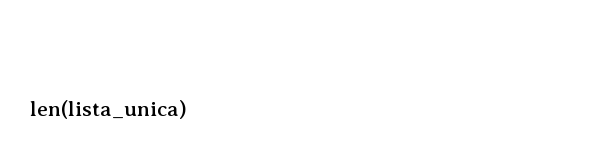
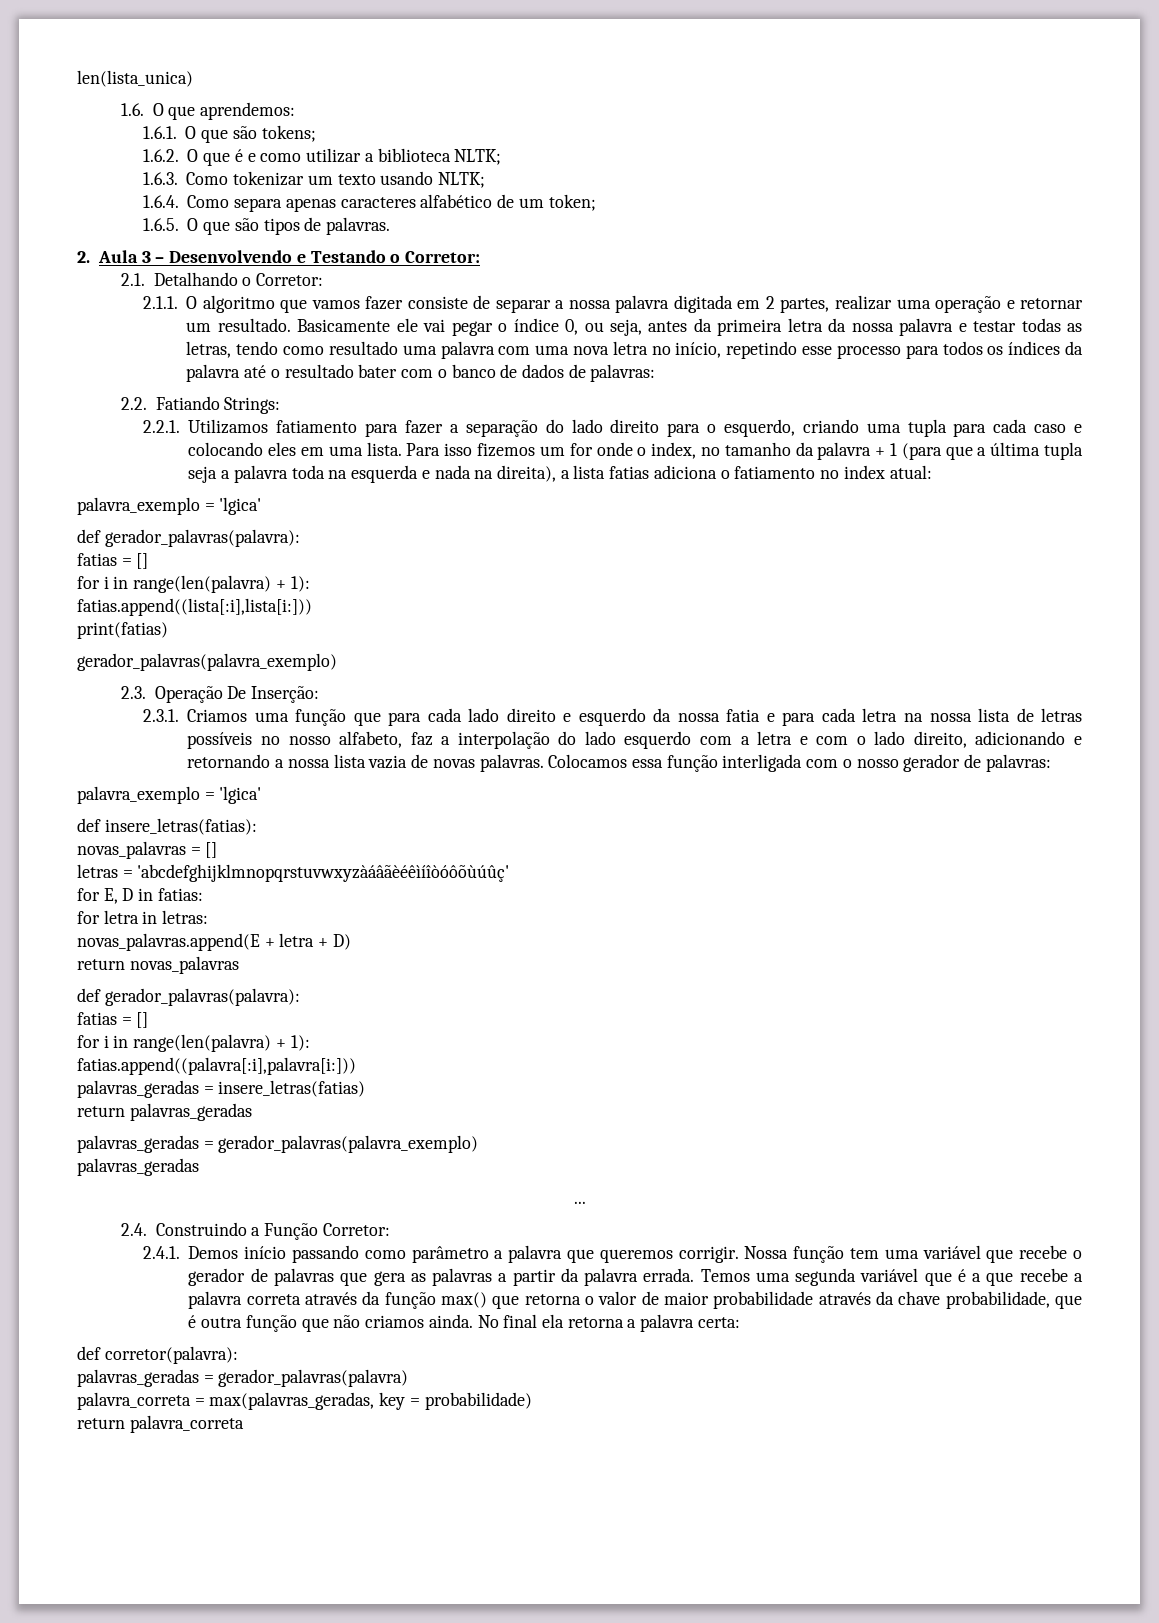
(187, 109) none -> [120,102,296,120] [142,125,316,143] [142,148,502,166] [142,171,486,188] [142,194,596,212] [142,217,391,235] [77,250,480,263] [120,272,324,286] [142,295,1083,313] [186,318,1083,336] [186,341,1083,359] [186,364,656,382] [120,396,281,414] [142,419,1083,437] [188,442,1083,460] [188,465,932,483] [77,497,262,515] [77,529,300,547] [77,553,149,569] [77,575,310,593] [77,598,312,616] [77,622,168,639] [77,653,337,671] [120,686,320,703] [142,708,1082,726] [187,731,1083,749] [187,754,1051,772] [77,786,262,804] [77,818,257,835] [77,841,218,859] [77,864,510,882] [77,888,203,904] [77,910,209,924] [77,933,351,951] [77,956,239,974] [77,988,300,1006] [77,1012,149,1028] [77,1034,310,1052] [77,1057,356,1075] [77,1080,366,1098] [77,1103,252,1121] [77,1135,479,1153] [77,1158,199,1176] [573,1201,586,1204] [120,1222,390,1240] [142,1245,1083,1263] [188,1268,1084,1286] [188,1291,1082,1309] [188,1314,740,1332] [77,1346,238,1364] [77,1369,409,1387] [77,1392,532,1410] [77,1415,244,1433] // 1.6. O que aprendemos: // 1.6.1. O que são tokens; // 1.6.2. O que é e como utilizar a biblioteca NLTK; // 1.6.3. Como tokenizar um texto usando NLTK; // 1.6.4. Como separa apenas caracteres alfabético de um token; // 1.6.5. O que são tipos de palavras. // 2. Aula 3 – Desenvolvendo e Testando o Corretor: // 2.1. Detalhando o Corretor: // 2.1.1. O algoritmo que vamos fazer consiste de separar a nossa palavra digitada em 2 partes, realizar uma operação e retornar um resultado. Basicamente ele vai pegar o índice 0, ou seja, antes da primeira letra da nossa palavra e testar todas as letras, tendo como resultado uma palavra com uma nova letra no início, repetindo esse processo para todos os índices da palavra até o resultado bater com o banco de dados de palavras: // 2.2. Fatiando Strings: // 2.2.1. Utilizamos fatiamento para fazer a separação do lado direito para o esquerdo, criando uma tupla para cada caso e colocando eles em uma lista. Para isso fizemos um for onde o index, no tamanho da palavra + 1 (para que a última tupla seja a palavra toda na esquerda e nada na direita), a lista fatias adiciona o fatiamento no index atual: // palavra_exemplo = 'lgica' // def gerador_palavras(palavra): // fatias = [] // for i in range(len(palavra) + 1): // fatias.append((lista[:i],lista[i:])) // print(fatias) // gerador_palavras(palavra_exemplo) // 2.3. Operação De Inserção: // 2.3.1. Criamos uma função que para cada lado direito e esquerdo da nossa fatia e para cada letra na nossa lista de letras possíveis no nosso alfabeto, faz a interpolação do lado esquerdo com a letra e com o lado direito, adicionando e retornando a nossa lista vazia de novas palavras. Colocamos essa função interligada com o nosso gerador de palavras: // palavra_exemplo = 'lgica' // def insere_letras(fatias): // novas_palavras = [] // letras = 'abcdefghijklmnopqrstuvwxyzàáâãèéêìíîòóôõùúûç' // for E, D in fatias: // for letra in letras: // novas_palavras.append(E + letra + D) // return novas_palavras // def gerador_palavras(palavra): // fatias = [] // for i in range(len(palavra) + 1): // fatias.append((palavra[:i],palavra[i:])) // palavras_geradas = insere_letras(fatias) // return palavras_geradas // palavras_geradas = gerador_palavras(palavra_exemplo) // palavras_geradas // ... // 2.4. Construindo a Função Corretor: // 2.4.1. Demos início passando como parâmetro a palavra que queremos corrigir. Nossa função tem uma variável que recebe o gerador de palavras que gera as palavras a partir da palavra errada. Temos uma segunda variável que é a que recebe a palavra correta através da função max() que retorna o valor de maior probabilidade através da chave probabilidade, que é outra função que não criamos ainda. No final ela retorna a palavra certa: // def corretor(palavra): // palavras_geradas = gerador_palavras(palavra) // palavra_correta = max(palavras_geradas, key = probabilidade) // return palavra_correta

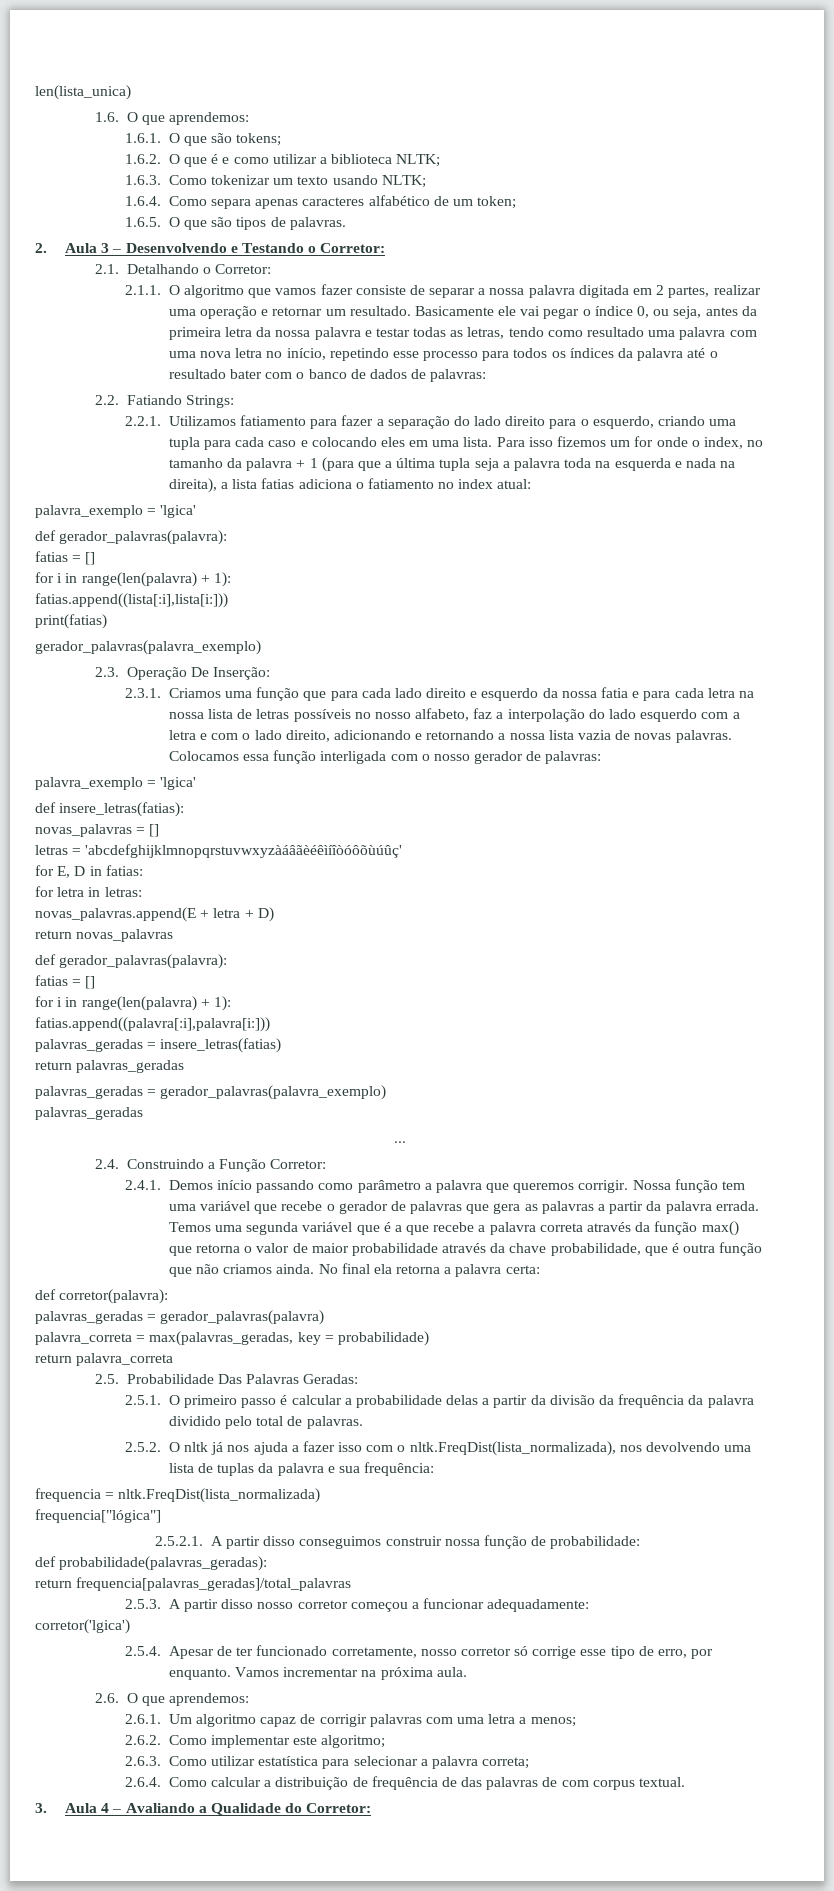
(244, 1424) none -> [95,1374,359,1384] [125,1394,754,1408] [168,1416,363,1429] [125,1441,752,1456] [168,1462,435,1476] [35,1488,321,1503] [35,1509,161,1523] [155,1535,641,1549] [35,1556,268,1571] [35,1577,352,1591] [125,1598,590,1612] [35,1619,130,1634] [125,1645,714,1659] [168,1667,467,1680] [95,1693,250,1706] [125,1714,576,1727] [125,1735,386,1748] [125,1756,530,1769] [125,1776,685,1790] [35,1803,372,1815] // 2.5. Probabilidade Das Palavras Geradas: // 2.5.1. O primeiro passo é calcular a probabilidade delas a partir da divisão da frequência da palavra dividido pelo total de palavras. // 2.5.2. O nltk já nos ajuda a fazer isso com o nltk.FreqDist(lista_normalizada), nos devolvendo uma lista de tuplas da palavra e sua frequência: // frequencia = nltk.FreqDist(lista_normalizada) // frequencia["lógica"] // 2.5.2.1. A partir disso conseguimos construir nossa função de probabilidade: // def probabilidade(palavras_geradas): // return frequencia[palavras_geradas]/total_palavras // 2.5.3. A partir disso nosso corretor começou a funcionar adequadamente: // corretor('lgica') // 2.5.4. Apesar de ter funcionado corretamente, nosso corretor só corrige esse tipo de erro, por enquanto. Vamos incrementar na próxima aula. // 2.6. O que aprendemos: // 2.6.1. Um algoritmo capaz de corrigir palavras com uma letra a menos; // 2.6.2. Como implementar este algoritmo; // 2.6.3. Como utilizar estatística para selecionar a palavra correta; // 2.6.4. Como calcular a distribuição de frequência de das palavras de com corpus textual. // 3. Aula 4 – Avaliando a Qualidade do Corretor:

